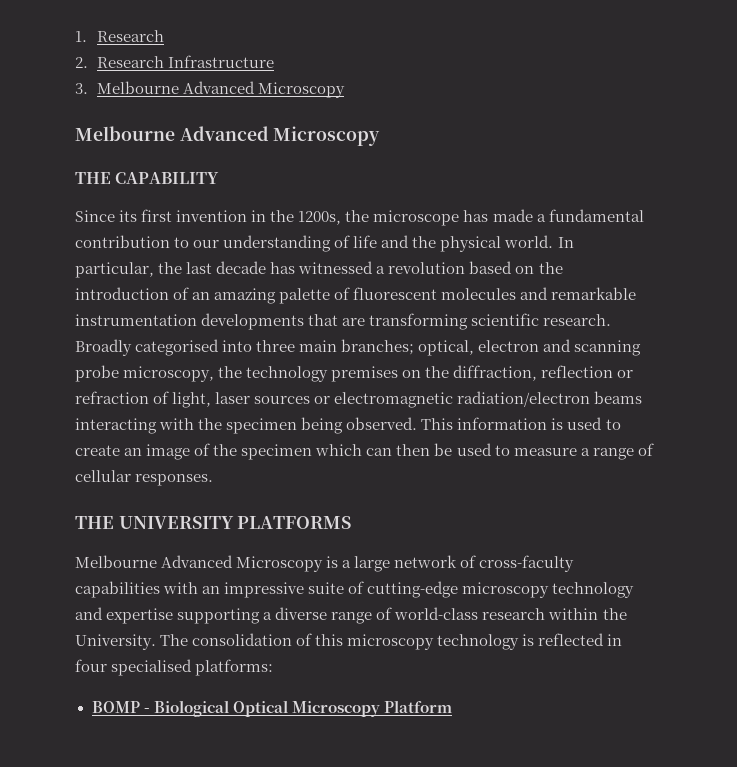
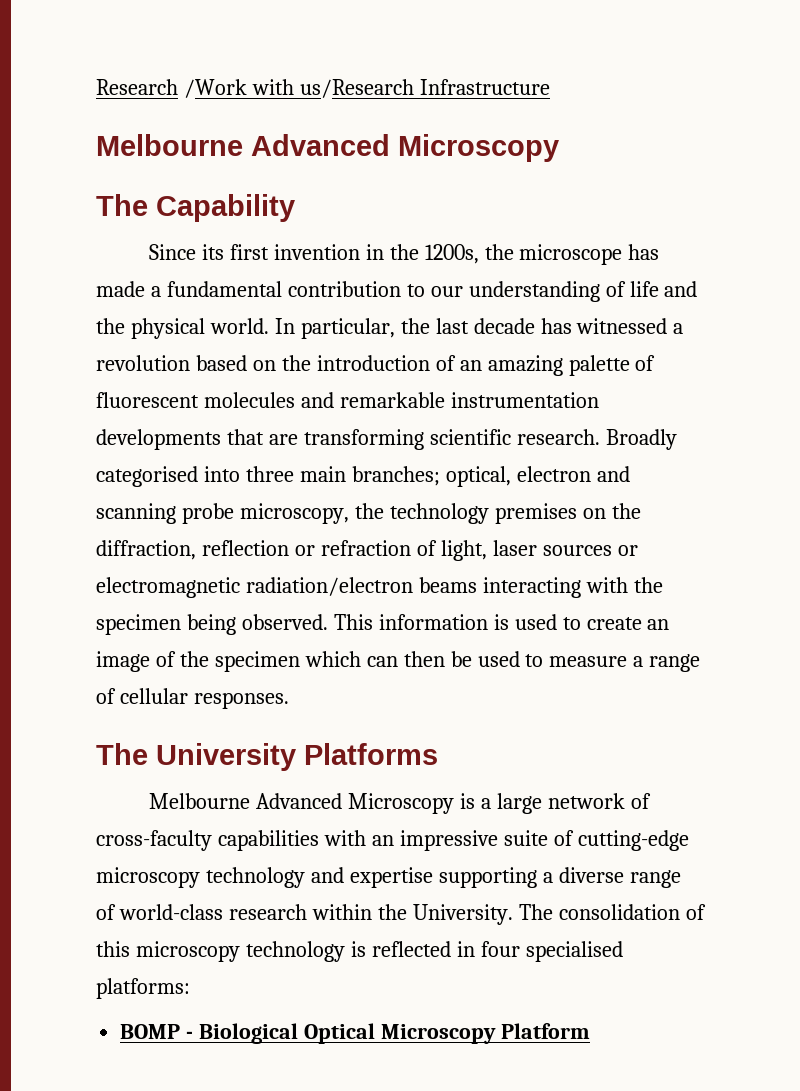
[75,30,164,42] [75,55,275,68] [75,81,346,98] [75,126,381,146] [75,172,220,184] 1. Research // 2. Research Infrastructure // 3. Melbourne Advanced Microscopy // Melbourne Advanced Microscopy // THE CAPABILITY -> [96,79,550,98] [96,134,559,162] [96,194,295,222] Research /Work with us/Research Infrastructure // Melbourne Advanced Microscopy // The Capability
[75,516,352,529] THE UNIVERSITY PLATFORMS -> [96,743,438,771] The University Platforms

